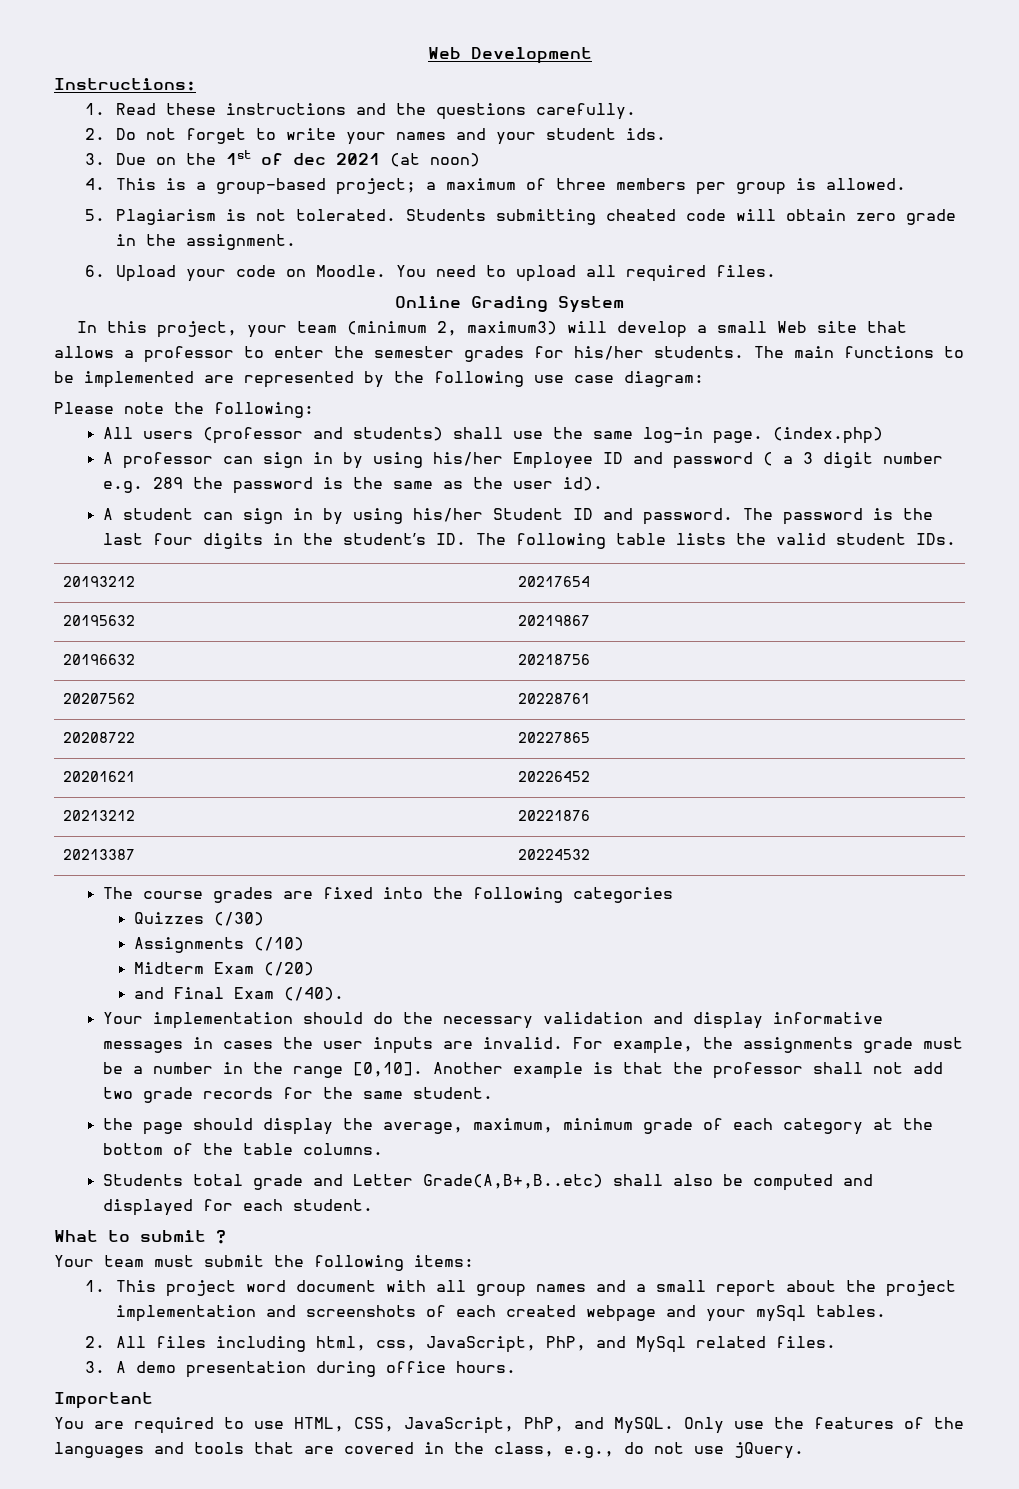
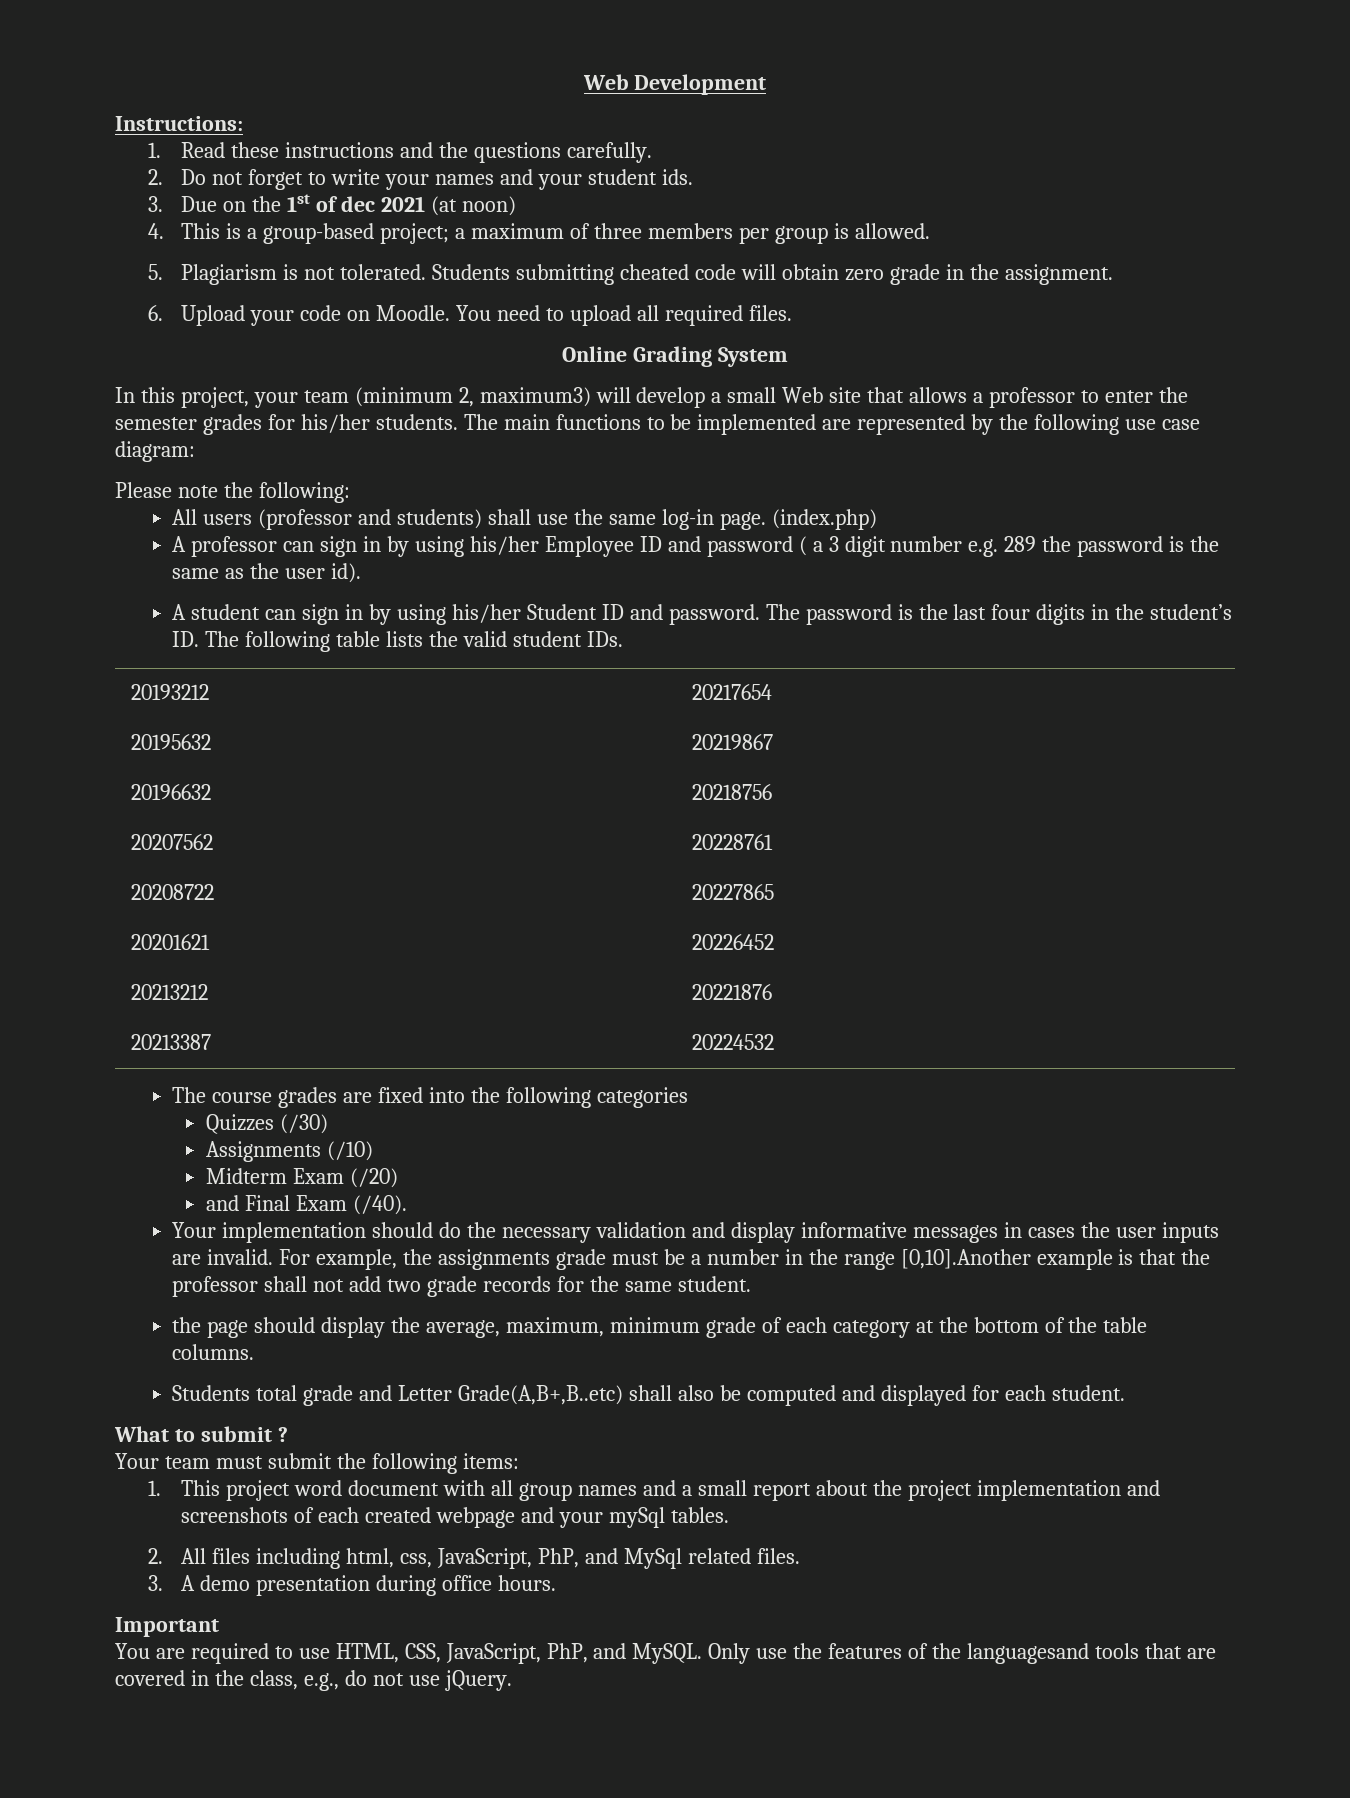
[352,1062,503,1077] [0,10]. Another -> [900,1249,1031,1269] [0,10].Another
[54,1442,184,1458] languages and -> [966,1643,1089,1664] languagesand

